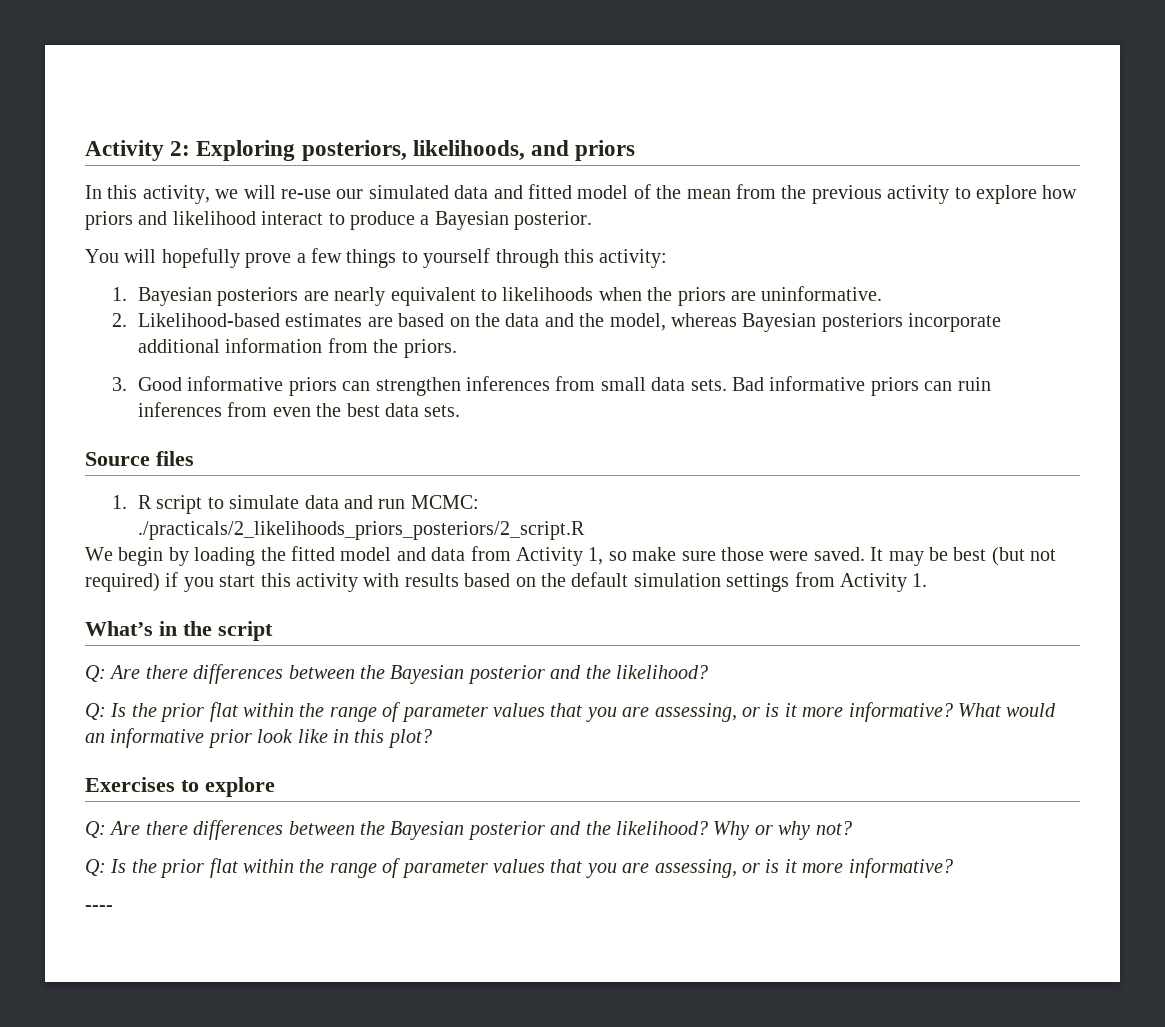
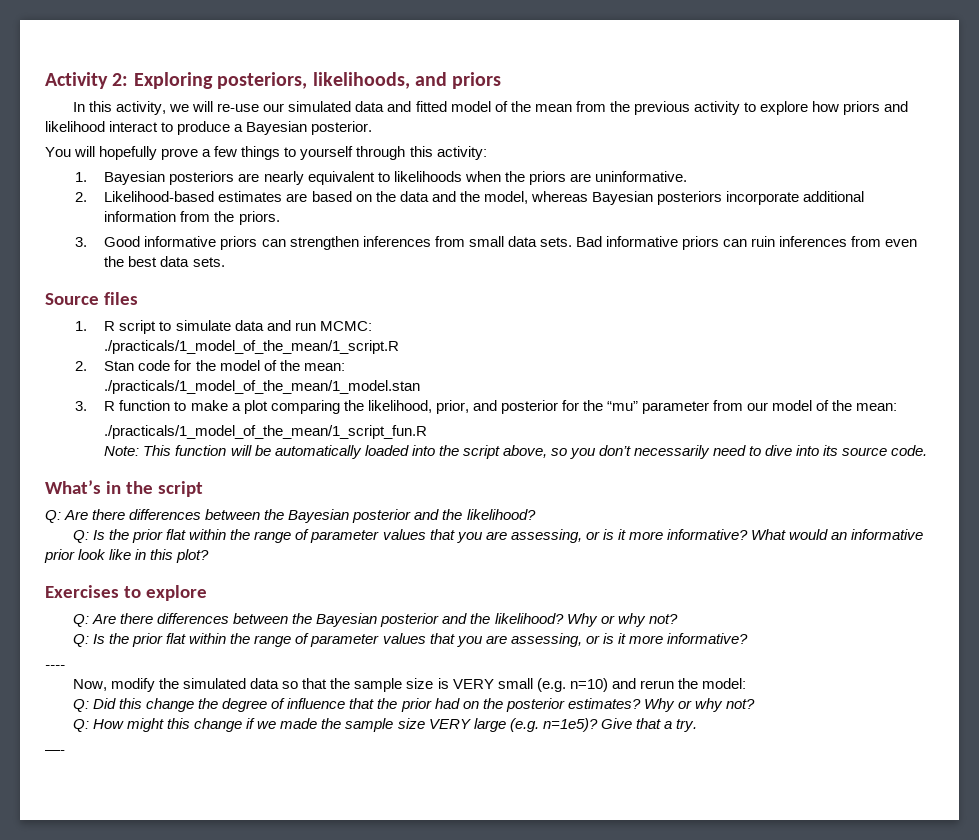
[138,521,586,540] [85,546,1057,566] [85,572,928,592] ./practicals/2_likelihoods_priors_posteriors/2_script.R // We begin by loading the fitted model and data from Activity 1, so make sure those were saved. It may be best (but not required) if you start this activity with results based on the default simulation settings from Activity 1. -> [104,340,400,354] [74,360,345,371] [104,380,421,394] [74,400,898,414] [104,425,428,439] [104,445,928,459] ./practicals/1_model_of_the_mean/1_script.R // 2. Stan code for the model of the mean: // ./practicals/1_model_of_the_mean/1_model.stan // 3. R function to make a plot comparing the likelihood, prior, and posterior for the “mu” parameter from our model of the mean: // ./practicals/1_model_of_the_mean/1_script_fun.R // Note: This function will be automatically loaded into the script above, so you don’t necessarily need to dive into its source code.
(113, 908) none -> [73,678,746,692] [73,698,755,712] [73,718,697,732] [45,750,65,754] // Now, modify the simulated data so that the sample size is VERY small (e.g. n=10) and rerun the model: // Q: Did this change the degree of influence that the prior had on the posterior estimates? Why or why not? // Q: How might this change if we made the sample size VERY large (e.g. n=1e5)? Give that a try. // —-

